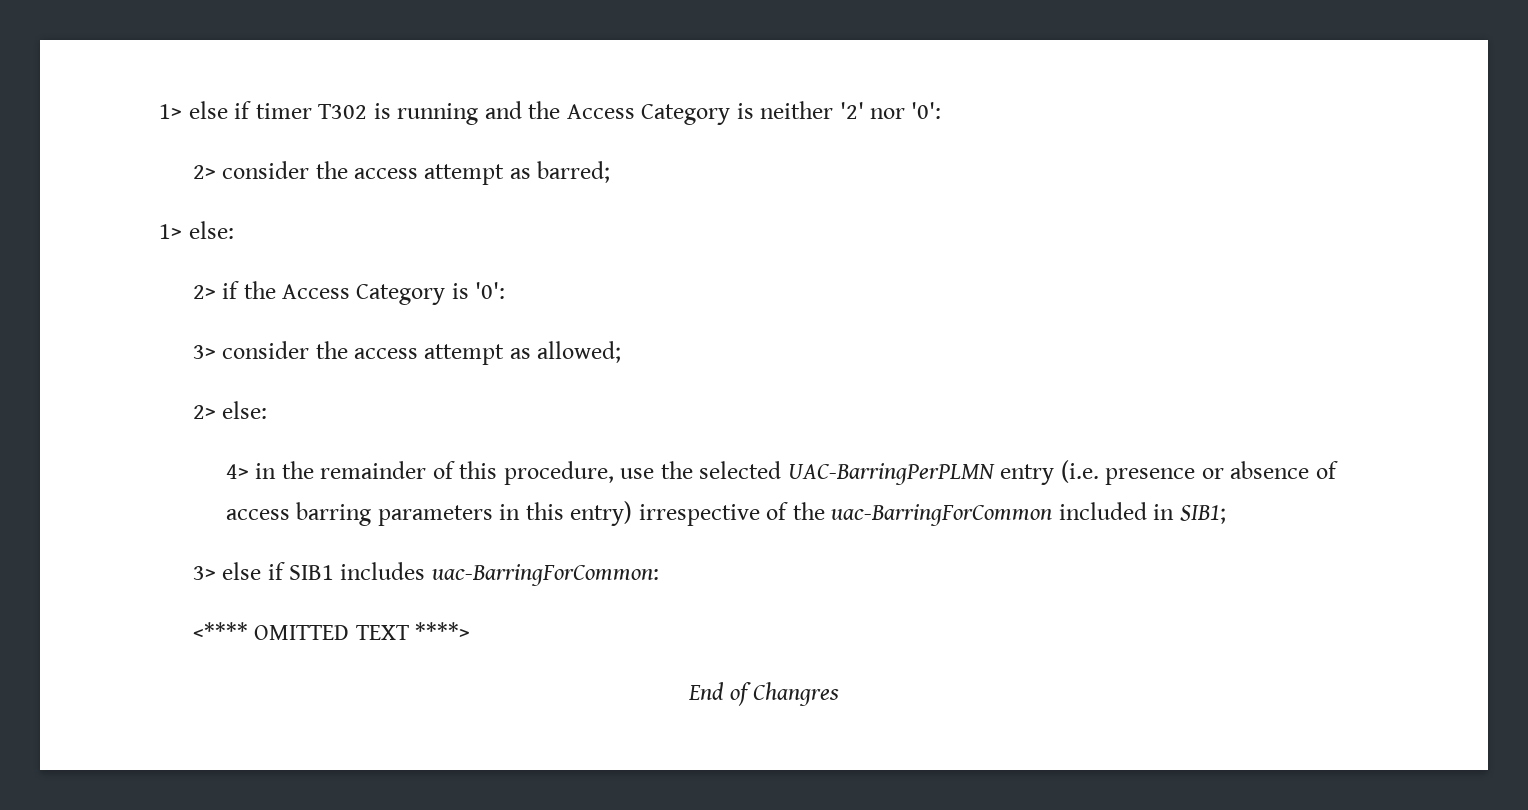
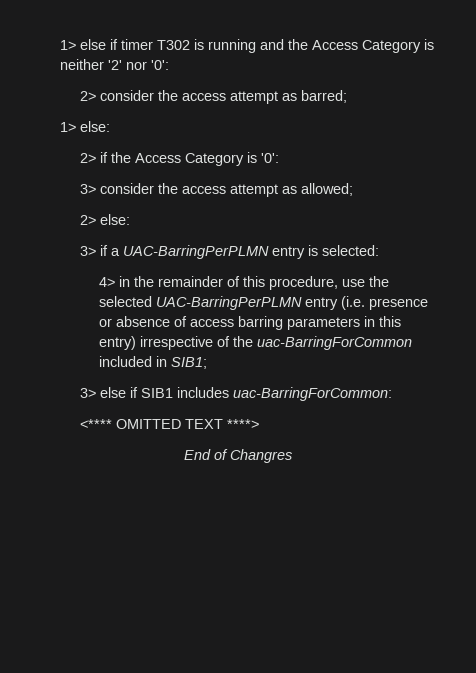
(268, 410) none -> [79,245,379,259] // 3> if a UAC-BarringPerPLMN entry is selected:

